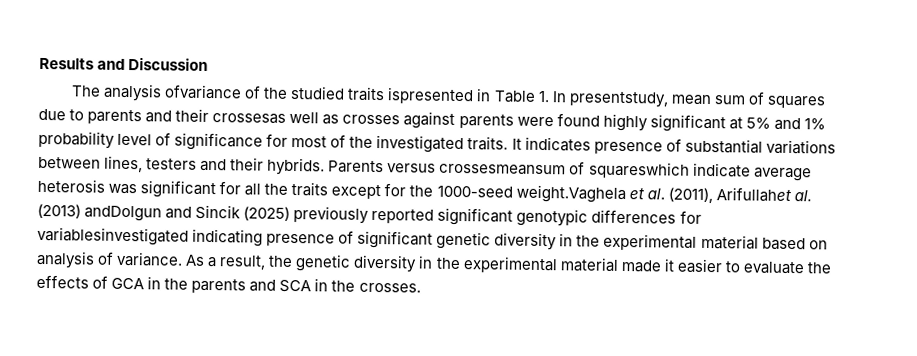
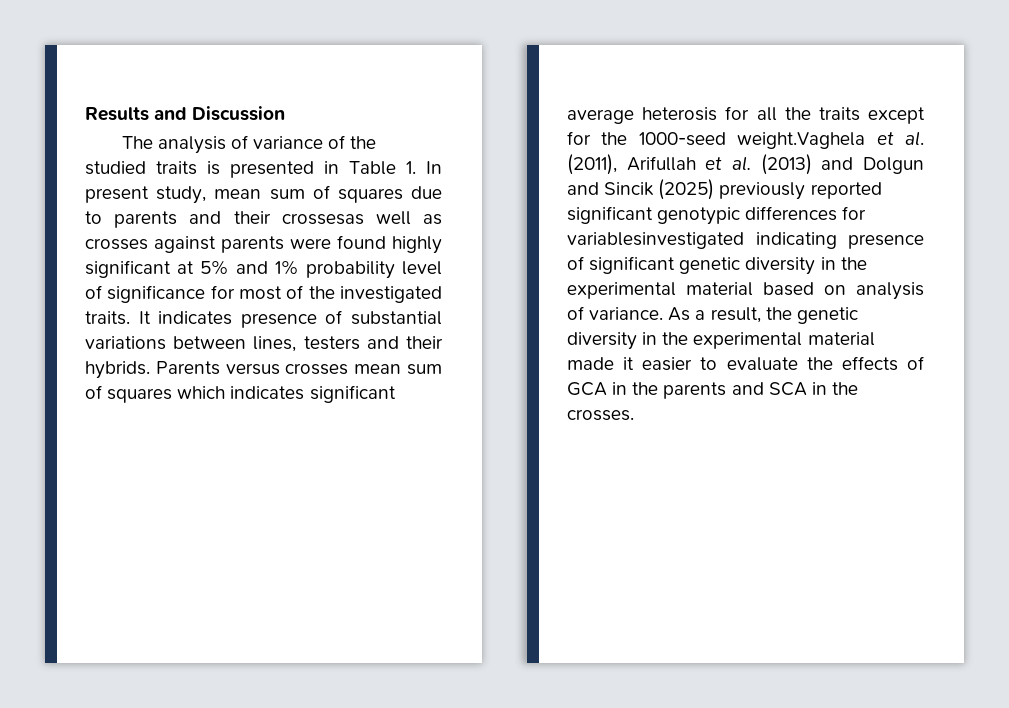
[164,84,243,100] ofvariance -> [231,135,324,149] of variance
[387,87,475,105] ispresented -> [207,161,314,178] is presented
[568,91,669,108] presentstudy, -> [85,186,207,204] present study,
[439,161,812,182] [37,178,217,199] crossesmeansum of squareswhich indicate average heterosis was significant -> [285,363,443,375] [85,385,396,403] [567,107,718,124] crosses mean sum of squares which indicates significant average heterosis
[715,187,812,203] [37,203,163,222] Arifullahet al. (2013) andDolgun -> [626,154,925,175] Arifullah et al. (2013) and Dolgun

